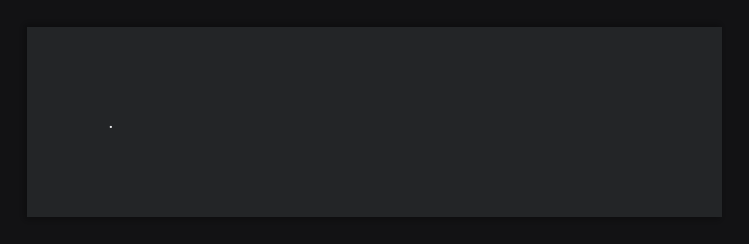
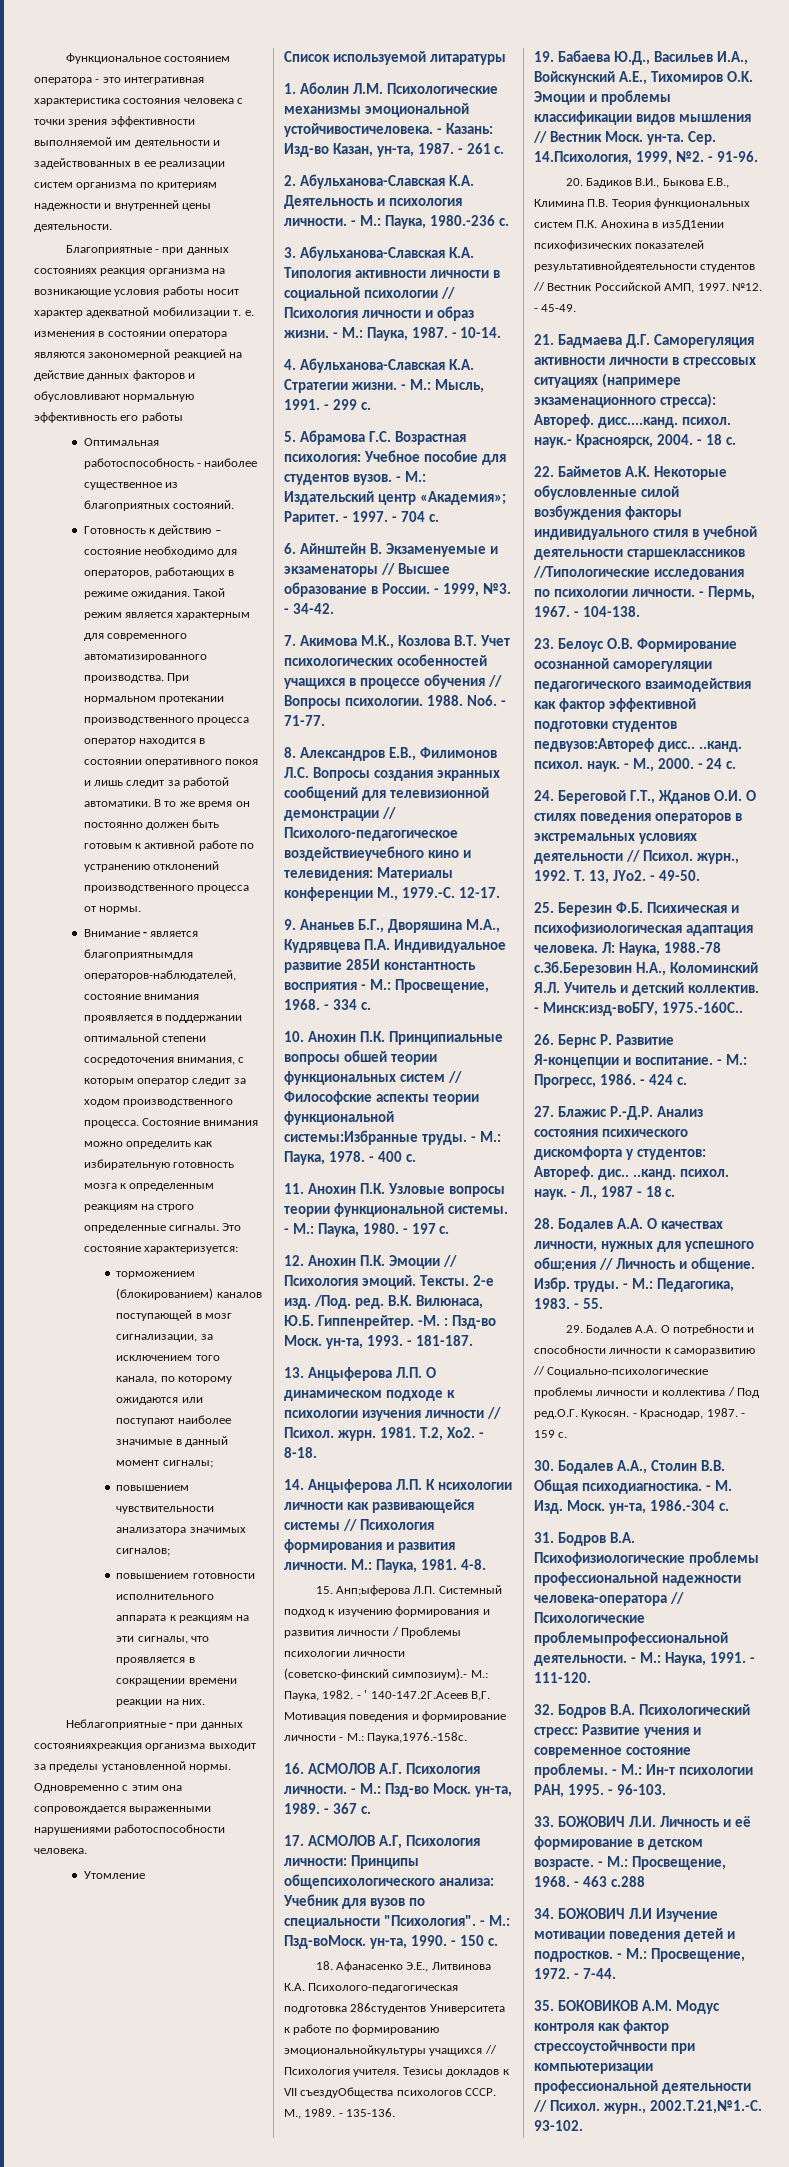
[109,125,113,128] . -> [65,53,230,64] [34,77,205,85] [34,98,244,106] [34,116,195,127] [34,137,221,148] [34,158,226,169] [34,182,218,190] [34,200,212,211] [34,224,112,232] [65,245,229,255] [34,268,226,276] [34,286,240,297] [34,307,254,318] [34,331,228,339] [34,349,243,360] [34,370,196,381] [34,391,195,402] [34,412,183,423] [83,438,159,446] [83,458,258,469] [83,482,179,490] [83,500,235,511] [83,525,221,536] [83,546,238,557] [83,567,235,578] [83,588,226,599] [83,612,251,620] [83,633,188,641] [83,654,207,662] [83,673,190,683] [83,696,225,704] [83,717,250,725] [83,738,206,746] [83,759,259,767] [83,777,230,788] [83,799,250,809] [83,819,220,830] [83,840,255,851] [83,861,220,872] [83,885,250,893] [83,906,142,914] [83,929,199,937] [83,949,193,960] [83,970,236,981] [83,994,200,1000] [83,1015,243,1023] [83,1033,207,1042] [83,1057,245,1065] [83,1078,246,1086] [83,1099,234,1107] [83,1118,259,1128] [83,1141,213,1149] [83,1159,235,1170] [83,1183,215,1191] [83,1204,195,1212] [83,1223,242,1233] [83,1246,239,1254] [116,1271,196,1279] [116,1288,262,1300] [116,1310,232,1321] [116,1334,213,1342] [116,1355,220,1361] [116,1376,232,1384] [116,1397,203,1405] [116,1415,231,1426] [116,1436,228,1447] [116,1460,213,1468] [116,1485,190,1491] [116,1506,215,1514] [116,1527,246,1535] [116,1548,171,1556] [116,1573,255,1579] [116,1594,215,1600] [116,1615,250,1623] [116,1636,209,1644] [116,1657,195,1665] [116,1678,237,1686] [116,1699,205,1707] [65,1719,243,1730] [34,1743,256,1751] [34,1761,232,1772] [34,1783,183,1793] [34,1806,212,1814] [34,1824,226,1835] [34,1848,87,1854] [83,1871,145,1879] [284,51,506,65] [284,82,498,94] [284,103,469,117] [284,123,493,137] [284,143,505,157] [284,174,474,189] [284,195,462,209] [284,215,509,229] [284,246,474,261] [284,267,500,278] [284,287,455,301] [284,306,474,321] [284,327,502,341] [284,358,474,373] [284,379,484,393] [284,399,371,410] [284,430,466,445] [284,450,506,465] [284,471,426,485] [284,491,506,505] [284,511,439,525] [284,543,498,557] [284,563,450,577] [284,582,511,597] [284,603,334,614] [284,635,510,649] [284,654,487,666] [284,674,502,689] [284,695,506,709] [284,715,325,726] [284,747,497,761] [284,767,500,781] [284,786,489,801] [284,807,396,821] [284,827,458,841] [284,846,471,861] [284,867,453,881] [284,887,500,901] [284,919,500,933] [284,939,506,953] [284,959,476,973] [284,979,489,993] [284,999,371,1010] [284,1031,503,1045] [284,1050,437,1065] [284,1071,462,1085] [284,1091,479,1105] [284,1111,394,1125] [284,1130,501,1145] [284,1151,416,1165] [284,1183,505,1197] [284,1203,508,1217] [284,1223,450,1237] [284,1255,457,1269] [284,1275,494,1289] [284,1295,483,1309] [284,1315,496,1329] [284,1335,473,1349] [284,1367,436,1381] [284,1390,455,1401] [284,1407,501,1421] [284,1427,484,1441] [284,1447,317,1458] [284,1479,512,1493] [284,1499,474,1513] [284,1519,434,1531] [284,1539,455,1553] [284,1559,486,1573] [315,1585,502,1596] [284,1606,490,1617] [284,1627,462,1638] [284,1651,406,1657] [284,1668,488,1680] [284,1690,490,1701] [284,1711,507,1722] [284,1732,468,1743] [284,1763,480,1774] [284,1783,512,1797] [284,1803,371,1814] [284,1835,480,1849] [284,1855,419,1869] [284,1874,494,1889] [283,1894,425,1909] [284,1915,510,1929] [284,1935,498,1949] [315,1961,491,1972] [284,1983,459,1993] [284,2003,505,2014] [284,2024,440,2035] [284,2045,497,2056] [284,2067,509,2077] [284,2087,497,2098] [284,2108,396,2119] [534,50,748,65] [534,71,753,85] [534,90,671,105] [534,111,751,125] [533,131,716,145] [534,151,758,165] [565,178,730,188] [534,198,751,209] [534,220,724,230] [534,240,705,251] [534,261,756,272] [533,282,762,293] [534,304,577,312] [534,334,754,348] [534,357,756,368] [534,373,681,388] [534,393,716,408] [534,414,731,428] [534,434,736,448] [534,466,727,480] [534,485,679,500] [534,505,682,520] [534,525,757,540] [534,549,745,560] [533,566,744,580] [534,586,755,600] [534,606,640,617] [534,638,737,652] [534,658,712,672] [534,678,751,692] [534,698,696,712] [534,721,677,732] [534,738,742,752] [534,758,737,772] [534,790,756,804] [534,813,742,824] [534,833,697,844] [534,850,739,864] [534,870,700,884] [534,902,739,916] [534,922,753,936] [534,942,721,956] [534,961,758,976] [533,982,759,996] [534,1002,743,1016] [534,1034,674,1048] [533,1054,747,1068] [534,1074,687,1088] [534,1106,703,1120] [534,1129,688,1137] [534,1146,706,1160] [534,1166,729,1180] [534,1186,676,1200] [534,1218,723,1232] [534,1241,754,1252] [534,1257,755,1272] [534,1277,734,1292] [534,1298,603,1309] [565,1324,755,1335] [534,1345,756,1356] [533,1366,709,1377] [534,1387,760,1398] [534,1408,745,1419] [534,1430,568,1438] [534,1460,725,1474] [534,1479,732,1494] [534,1500,729,1514] [534,1532,635,1546] [534,1551,759,1566] [534,1572,741,1586] [534,1592,684,1606] [534,1612,645,1623] [534,1631,728,1646] [534,1652,755,1666] [534,1672,591,1683] [534,1704,750,1718] [534,1724,701,1738] [534,1747,691,1758] [534,1763,753,1778] [534,1784,666,1798] [534,1816,751,1827] [534,1836,703,1850] [534,1856,726,1870] [534,1876,645,1887] [534,1908,718,1922] [534,1928,735,1942] [534,1948,745,1962] [534,1968,616,1979] [534,2000,720,2014] [534,2020,669,2034] [534,2040,695,2054] [534,2063,653,2074] [534,2080,751,2094] [533,2100,762,2114] [534,2120,583,2131] Функциональное состоянием оператора - это интегративная характеристика состояния человека с точки зрения эффективности выполняемой им деятельности и задействованных в ее реализации систем организма по критериям надежности и внутренней цены деятельности. // Благоприятные - при данных состояниях реакция организма на возникающие условия работы носит характер адекватной мобилизации т. е. изменения в состоянии оператора являются закономерной реакцией на действие данных факторов и обусловливают нормальную эффективность его работы // Оптимальная работоспособность - наиболее существенное из благоприятных состояний. // Готовность к действию – состояние необходимо для операторов, работающих в режиме ожидания. Такой режим является характерным для современного автоматизированного производства. При нормальном протекании производственного процесса оператор находится в состоянии оперативного покоя и лишь следит за работой автоматики. В то же время он постоянно должен быть готовым к активной работе по устранению отклонений производственного процесса от нормы. // Внимание - является благоприятнымдля операторов-наблюдателей, состояние внимания проявляется в поддержании оптимальной степени сосредоточения внимания, с которым оператор следит за ходом производственного процесса. Состояние внимания можно определить как избирательную готовность мозга к определенным реакциям на строго определенные сигналы. Это состояние характеризуется: // торможением (блокированием) каналов поступающей в мозг сигнализации, за исключением того канала, по которому ожидаются или поступают наиболее значимые в данный момент сигналы; // повышением чувствительности анализатора значимых сигналов; // повышением готовности исполнительного аппарата к реакциям на эти сигналы, что проявляется в сокращении времени реакции на них. // Неблагоприятные - при данных состоянияхреакция организма выходит за пределы установленной нормы. Одновременно с этим она сопровождается выраженными нарушениями работоспособности человека. // Утомление // Список используемой литаратуры // 1. Аболин Л.М. Психологические механизмы эмоциональной устойчивостичеловека. - Казань: Изд-во Казан, ун-та, 1987. - 261 с. // 2. Абульханова-Славская К.А. Деятельность и психология личности. - М.: Паука, 1980.-236 с. // 3. Абульханова-Славская К.А. Типология активности личности в социальной психологии // Психология личности и образ жизни. - М.: Паука, 1987. - 10-14. // 4. Абульханова-Славская К.А. Стратегии жизни. - М.: Мысль, 1991. - 299 с. // 5. Абрамова Г.С. Возрастная психология: Учебное пособие для студентов вузов. - М.: Издательский центр «Академия»; Раритет. - 1997. - 704 с. // 6. Айнштейн В. Экзаменуемые и экзаменаторы // Высшее образование в России. - 1999, №3. - 34-42. // 7. Акимова М.К., Козлова В.Т. Учет психологических особенностей учащихся в процессе обучения // Вопросы психологии. 1988. No6. - 71-77. // 8. Александров Е.В., Филимонов Л.С. Вопросы создания экранных сообщений для телевизионной демонстрации // Психолого-педагогическое воздействиеучебного кино и телевидения: Материалы конференции М., 1979.-С. 12-17. // 9. Ананьев Б.Г., Дворяшина М.А., Кудрявцева П.А. Индивидуальное развитие 285И константность восприятия - М.: Просвещение, 1968. - 334 с. // 10. Анохин П.К. Принципиальные вопросы обшей теории функциональных систем // Философские аспекты теории функциональной системы:Избранные труды. - М.: Паука, 1978. - 400 с. // 11. Анохин П.К. Узловые вопросы теории функциональной системы. - М.: Паука, 1980. - 197 с. // 12. Анохин П.К. Эмоции // Психология эмоций. Тексты. 2-е изд. /Под. ред. В.К. Вилюнаса, Ю.Б. Гиппенрейтер. -М. : Пзд-во Моск. ун-та, 1993. - 181-187. // 13. Анцыферова Л.П. О динамическом подходе к психологии изучения личности // Психол. журн. 1981. Т.2, Хо2. - 8-18. // 14. Анцыферова Л.П. К нсихологии личности как развивающейся системы // Психология формирования и развития личности. М.: Паука, 1981. 4-8. // 15. Анп;ыферова Л.П. Системный подход к изучению формирования и развития личности / Проблемы психологии личности (советско-финский симпозиум).- М.: Паука, 1982. - ' 140-147.2Г.Асеев В,Г. Мотивация поведения и формирование личности - М.: Паука,1976.-158с. // 16. АСМОЛОВ А.Г. Психология личности. - М.: Пзд-во Моск. ун-та, 1989. - 367 с. // 17. АСМОЛОВ А.Г, Психология личности: Принципы общепсихологического анализа: Учебник для вузов по специальности "Психология". - М.: Пзд-воМоск. ун-та, 1990. - 150 с. // 18. Афанасенко Э.Е., Литвинова К.А. Психолого-педагогическая подготовка 286студентов Университета к работе по формированию эмоциональнойкультуры учащихся // Психология учителя. Тезисы докладов к VII съездуОбщества психологов СССР. М., 1989. - 135-136. // 19. Бабаева Ю.Д., Васильев И.А., Войскунский А.Е., Тихомиров O.K. Эмоции и проблемы классификации видов мышления // Вестник Моск. ун-та. Сер. 14.Психология, 1999, №2. - 91-96. // 20. Бадиков В.И., Быкова Е.В., Климина П.В. Теория функциональных систем П.К. Анохина в из5Д1ении психофизических показателей результативнойдеятельности студентов // Вестник Российской АМП, 1997. №12. - 45-49. // 21. Бадмаева Д.Г. Саморегуляция активности личности в стрессовых ситуациях (напримере экзаменационного стресса): Автореф. дисс....канд. психол. наук.- Красноярск, 2004. - 18 с. // 22. Байметов А.К. Некоторые обусловленные силой возбуждения факторы индивидуального стиля в учебной деятельности старшеклассников //Типологические исследования по психологии личности. - Пермь, 1967. - 104-138. // 23. Белоус О.В. Формирование осознанной саморегуляции педагогического взаимодействия как фактор эффективной подготовки студентов педвузов:Автореф дисс.. ..канд. психол. наук. - М., 2000. - 24 с. // 24. Береговой Г.Т., Жданов О.И. О стилях поведения операторов в экстремальных условиях деятельности // Психол. журн., 1992. Т. 13, JYo2. - 49-50. // 25. Березин Ф.Б. Психическая и психофизиологическая адаптация человека. Л: Наука, 1988.-78 с.Зб.Березовин Н.А., Коломинский Я.Л. Учитель и детский коллектив. - Минск:изд-воБГУ, 1975.-160С.. // 26. Бернс Р. Развитие Я-концепции и воспитание. - М.: Прогресс, 1986. - 424 с. // 27. Блажис Р.-Д.Р. Анализ состояния психического дискомфорта у студентов: Автореф. дис.. ..канд. психол. наук. - Л., 1987 - 18 с. // 28. Бодалев А.А. О качествах личности, нужных для успешного обш;ения // Личность и общение. Избр. труды. - М.: Педагогика, 1983. - 55. // 29. Бодалев А.А. О потребности и способности личности к саморазвитию // Социально-психологические проблемы личности и коллектива / Под ред.О.Г. Кукосян. - Краснодар, 1987. - 159 с. // 30. Бодалев А.А., Столин В.В. Общая психодиагностика. - М. Изд. Моск. ун-та, 1986.-304 с. // 31. Бодров В.А. Психофизиологические проблемы профессиональной надежности человека-оператора // Психологические проблемыпрофессиональной деятельности. - М.: Наука, 1991. - 111-120. // 32. Бодров В.А. Психологический стресс: Развитие учения и современное состояние проблемы. - М.: Ин-т психологии РАН, 1995. - 96-103. // 33. БОЖОВИЧ Л.И. Личность и её формирование в детском возрасте. - М.: Просвещение, 1968. - 463 с.288 // 34. БОЖОВИЧ Л.И Изучение мотивации поведения детей и подростков. - М.: Просвещение, 1972. - 7-44. // 35. БОКОВИКОВ A.M. Модус контроля как фактор стрессоустойчнвости при компьютеризации профессиональной деятельности // Психол. журн., 2002.Т.21,№1.-С. 93-102.

